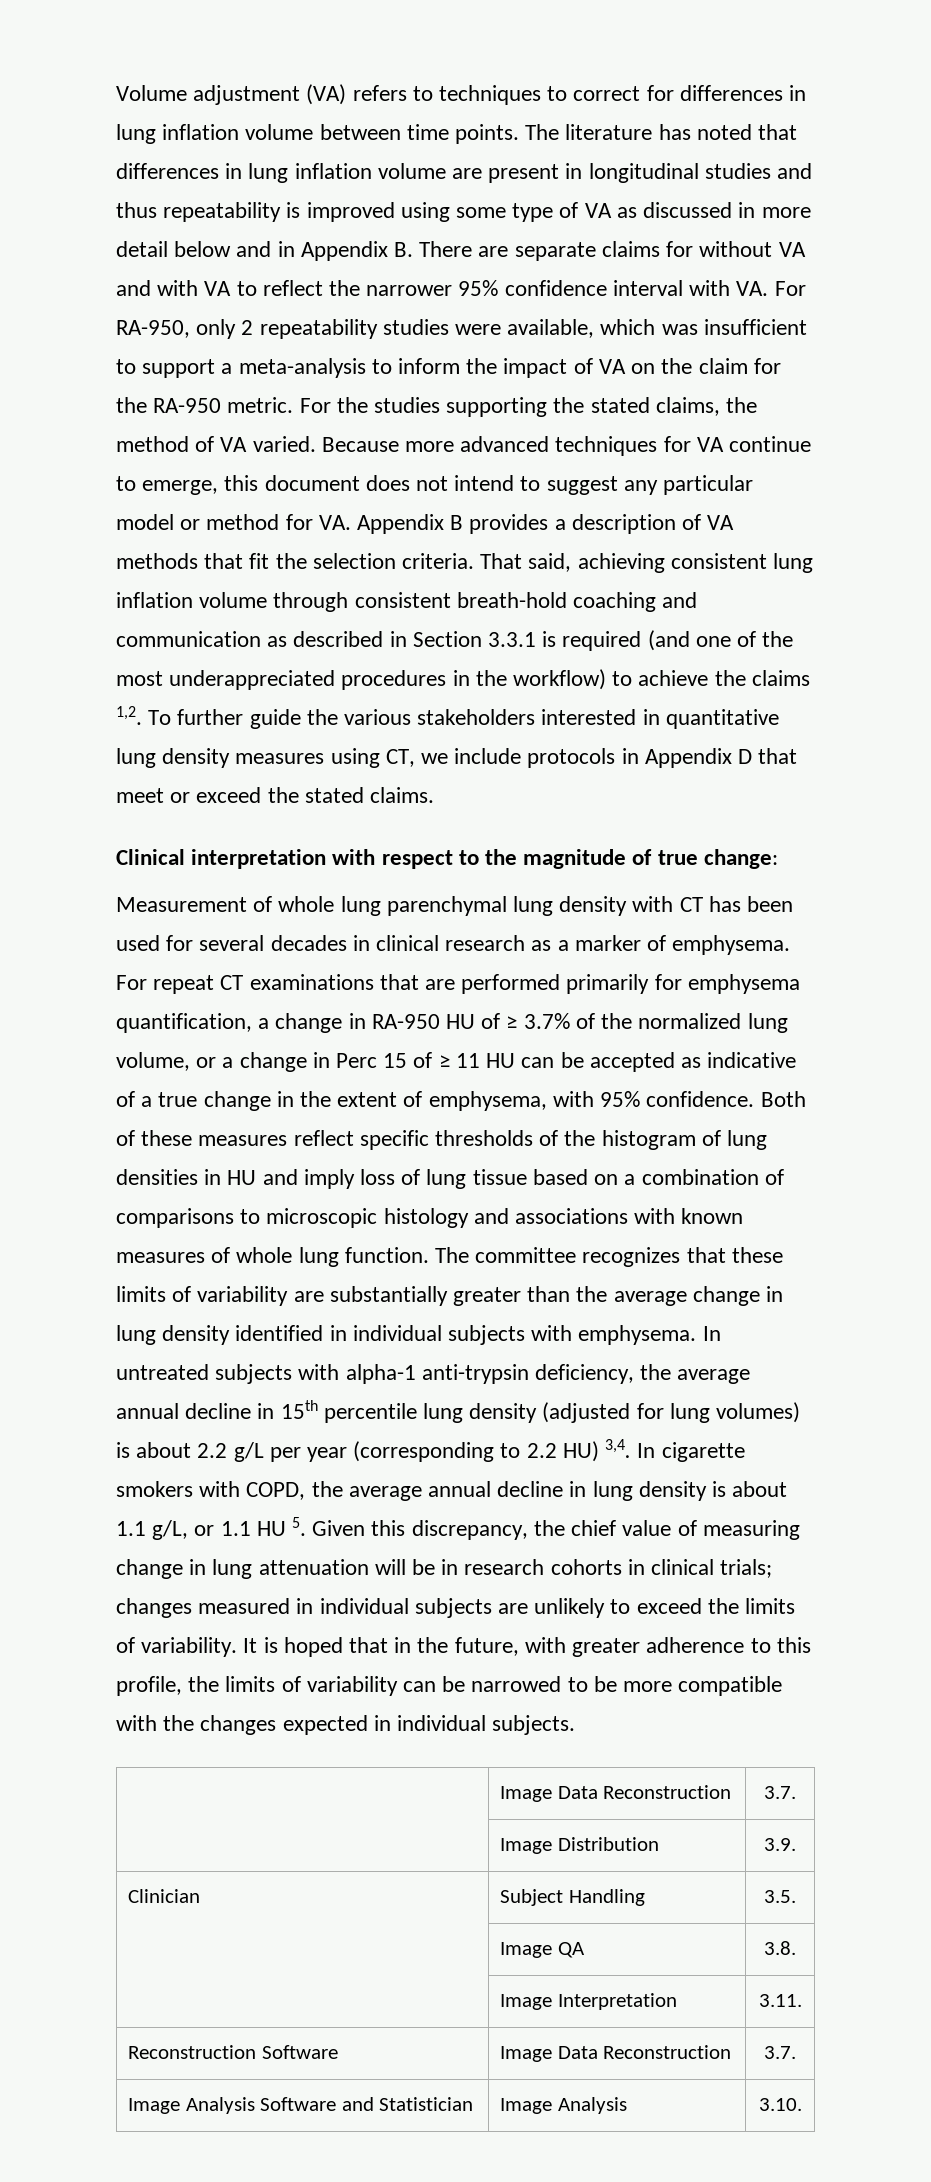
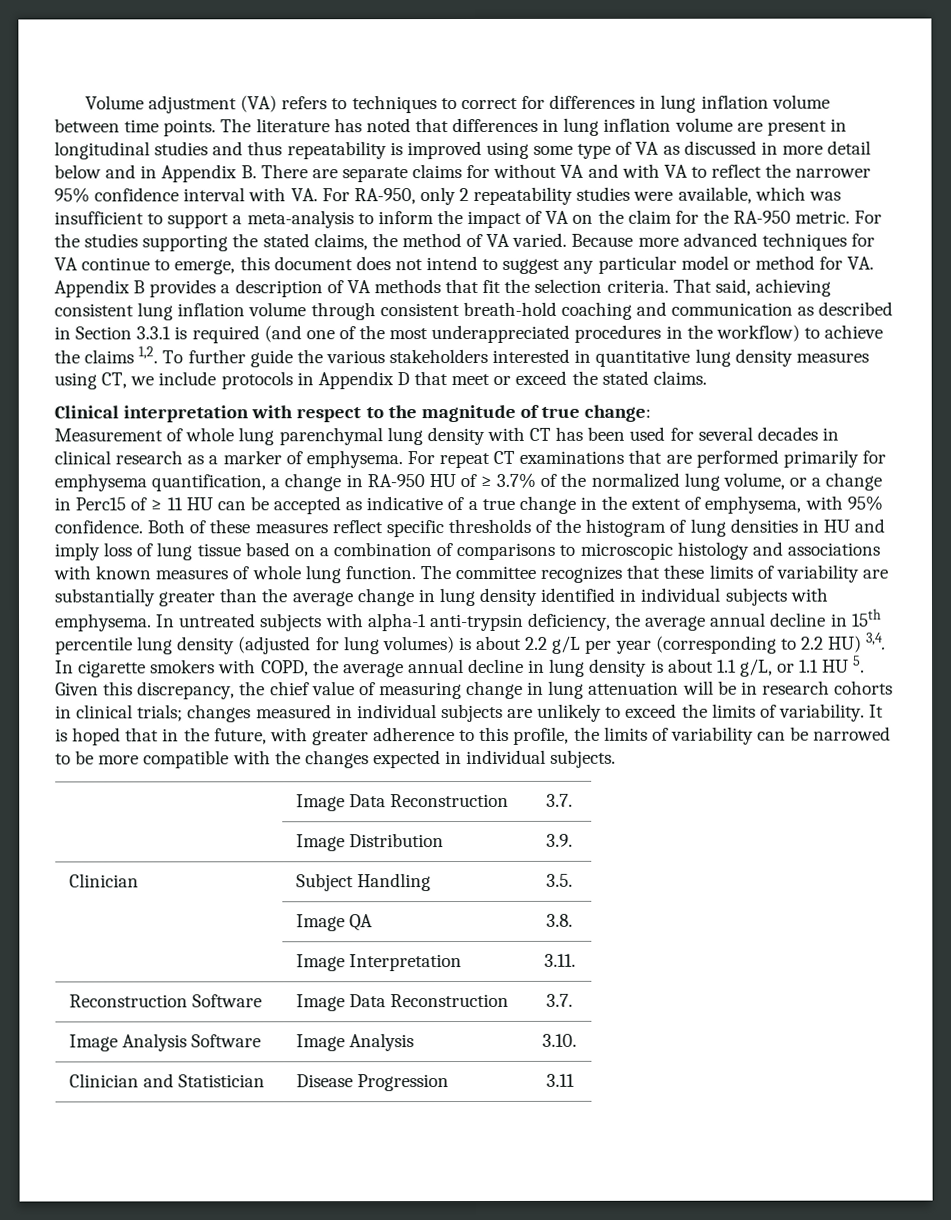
[336,1053,408,1068] Perc 15 -> [75,497,127,511] Perc15
[341,2097,474,2111] and Statistician -> (262, 1041) none
(802, 2104) none -> [69,1073,266,1088] [296,1074,450,1092] [545,1073,575,1087] // Clinician and Statistician | Disease Progression | 3.11

